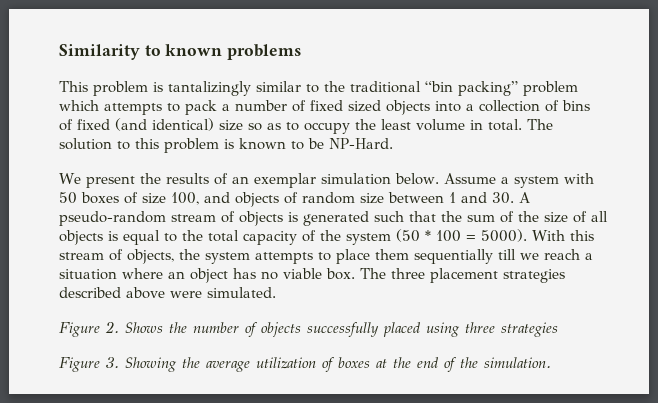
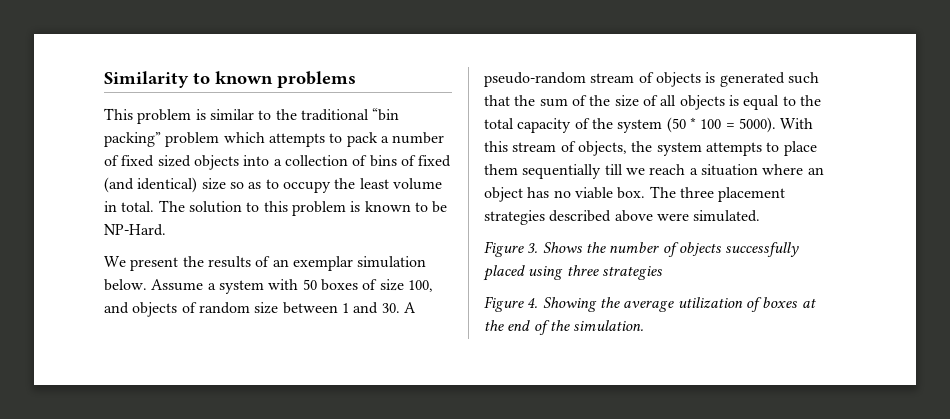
[168,81,251,96] tantalizingly -> (206, 114) none
[105,321,119,333] 2. -> [527,243,539,253] 3.
[106,357,119,368] 3. -> [527,298,539,308] 4.

